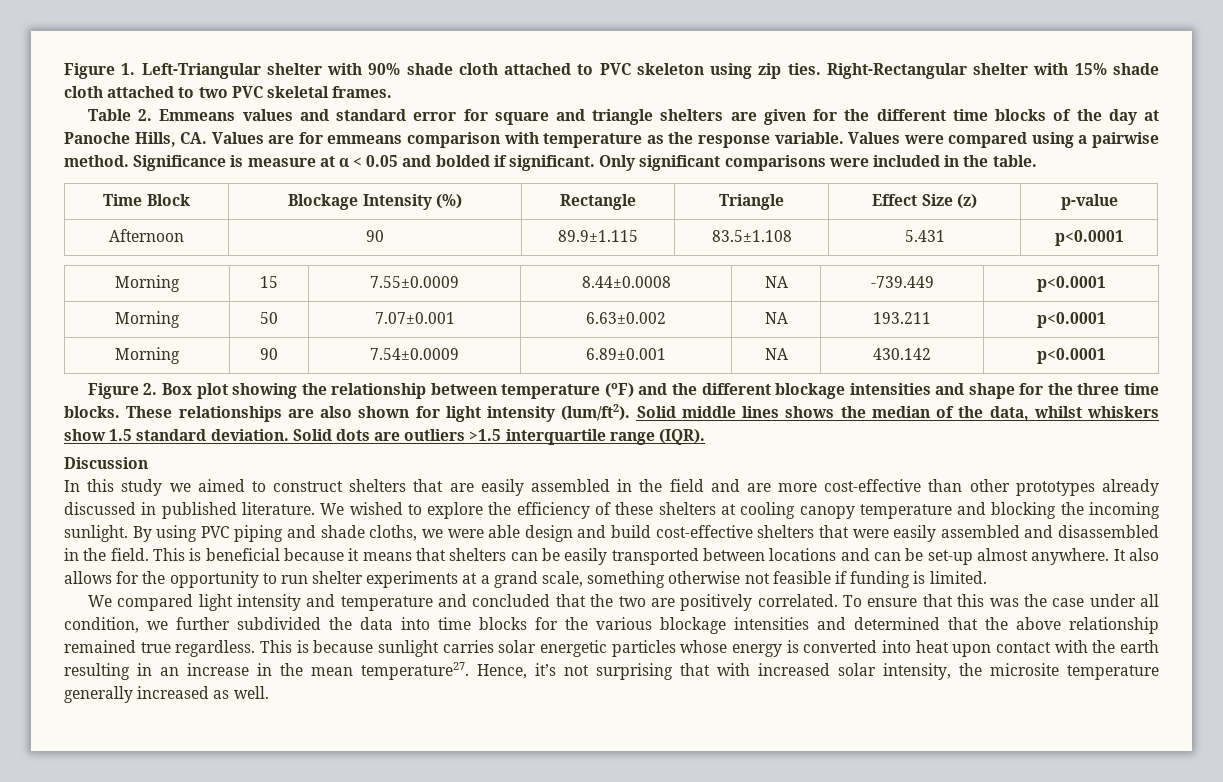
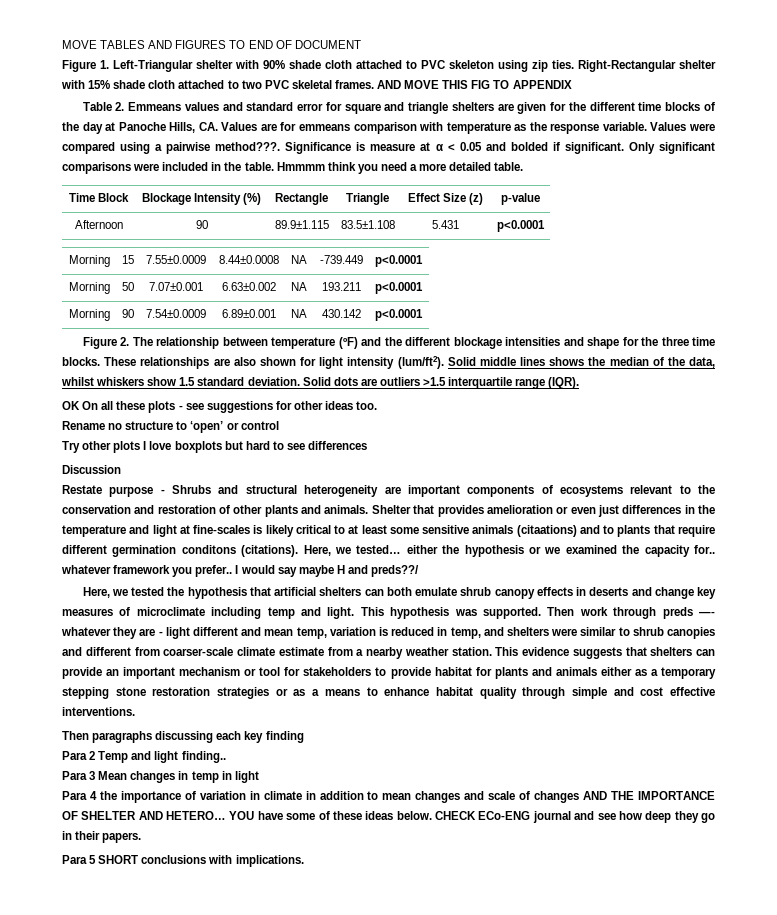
(64, 71) none -> [62,40,361,49] MOVE TABLES AND FIGURES TO END OF DOCUMENT //
(393, 92) none -> [377,80,572,89] AND MOVE THIS FIG TO APPENDIX
[64,155,129,167] method. -> [215,142,281,151] method???.
(1037, 161) none -> [276,162,524,174] Hmmmm think you need a more detailed table.
[161,383,327,399] Box plot showing the -> [132,337,153,346] The
[64,457,148,469] [64,479,1159,496] [64,502,1160,519] [64,525,1159,542] [64,548,1159,565] [64,571,987,588] [87,594,1159,611] [64,617,1159,634] [64,640,1159,657] [64,662,1159,680] [64,686,269,703] Discussion // In this study we aimed to construct shelters that are easily assembled in the field and are more cost-effective than other prototypes already discussed in published literature. We wished to explore the efficiency of these shelters at cooling canopy temperature and blocking the incoming sunlight. By using PVC piping and shade cloths, we were able design and build cost-effective shelters that were easily assembled and disassembled in the field. This is beneficial because it means that shelters can be easily transported between locations and can be set-up almost anywhere. It also allows for the opportunity to run shelter experiments at a grand scale, something otherwise not feasible if funding is limited. // We compared light intensity and temperature and concluded that the two are positively correlated. To ensure that this was the case under all condition, we further subdivided the data into time blocks for the various blockage intensities and determined that the above relationship remained true regardless. This is because sunlight carries solar energetic particles whose energy is converted into heat upon contact with the earth resulting in an increase in the mean temperature27. Hence, it’s not surprising that with increased solar intensity, the microsite temperature generally increased as well. -> [62,401,378,413] [62,421,279,433] [62,441,368,453] [62,465,121,474] [62,485,715,497] [62,505,716,517] [62,525,715,537] [62,545,715,557] [61,565,420,577] [82,587,716,599] [62,607,715,619] [61,627,715,639] [62,647,715,659] [62,667,716,679] [62,687,715,699] [62,707,135,716] [62,731,304,743] [62,751,226,763] [62,771,259,783] [62,791,716,803] [62,811,715,823] [62,831,142,843] [62,855,304,867] OK On all these plots - see suggestions for other ideas too. // Rename no structure to ‘open’ or control // Try other plots I love boxplots but hard to see differences // Discussion // Restate purpose - Shrubs and structural heterogeneity are important components of ecosystems relevant to the conservation and restoration of other plants and animals. Shelter that provides amelioration or even just differences in the temperature and light at fine-scales is likely critical to at least some sensitive animals (citaations) and to plants that require different germination conditons (citations). Here, we tested… either the hypothesis or we examined the capacity for.. whatever framework you prefer.. I would say maybe H and preds??/ // Here, we tested the hypothesis that artificial shelters can both emulate shrub canopy effects in deserts and change key measures of microclimate including temp and light. This hypothesis was supported. Then work through preds —- whatever they are - light different and mean temp, variation is reduced in temp, and shelters were similar to shrub canopies and different from coarser-scale climate estimate from a nearby weather station. This evidence suggests that shelters can provide an important mechanism or tool for stakeholders to provide habitat for plants and animals either as a temporary stepping stone restoration strategies or as a means to enhance habitat quality through simple and cost effective interventions. // Then paragraphs discussing each key finding // Para 2 Temp and light finding.. // Para 3 Mean changes in temp in light // Para 4 the importance of variation in climate in addition to mean changes and scale of changes AND THE IMPORTANCE OF SHELTER AND HETERO… YOU have some of these ideas below. CHECK ECo-ENG journal and see how deep they go in their papers. // Para 5 SHORT conclusions with implications.

